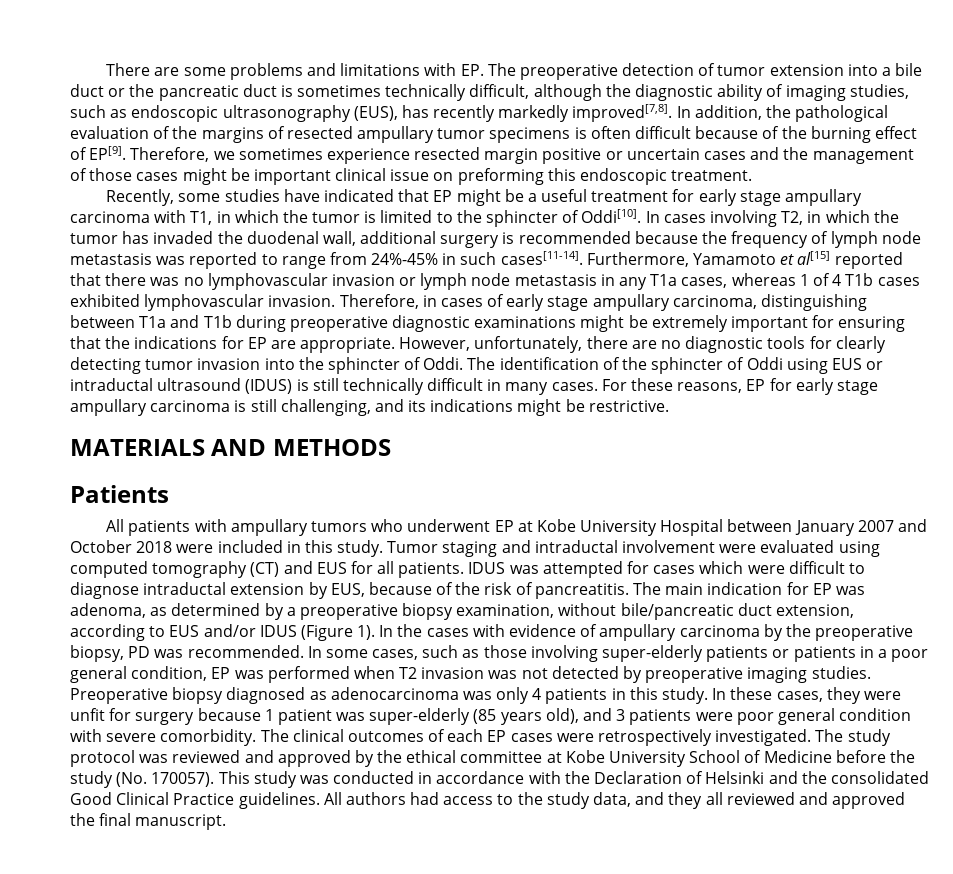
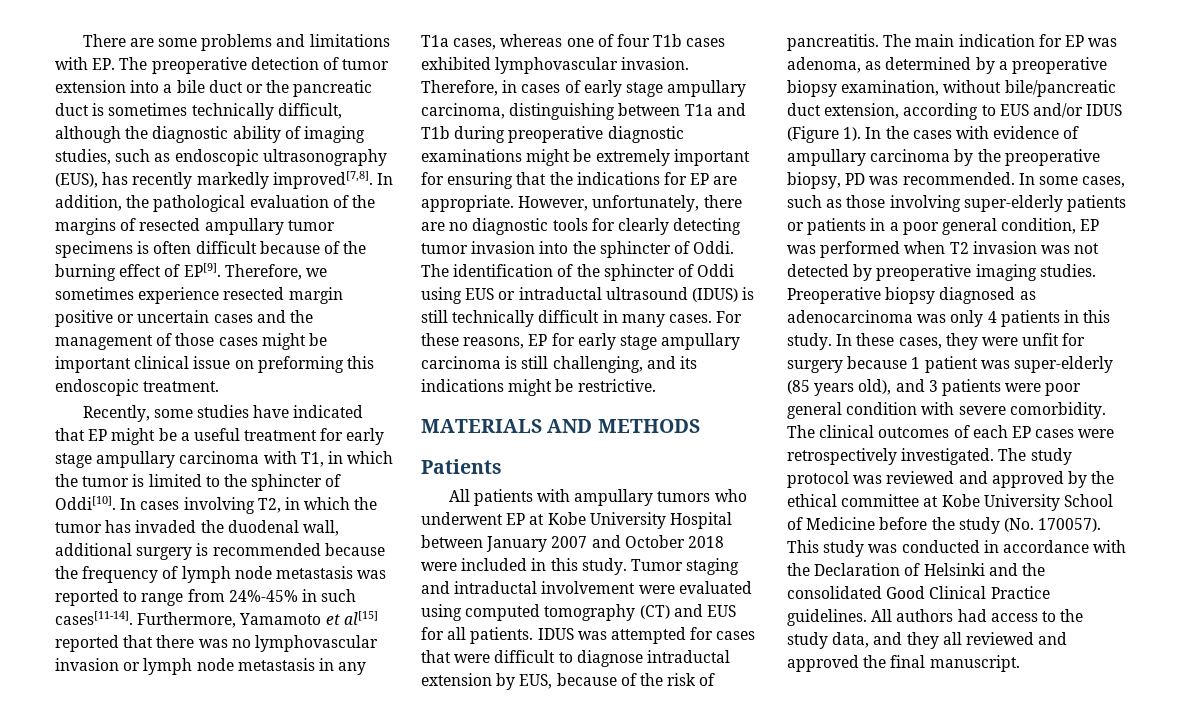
[799,273,842,286] 1 of 4 -> [566,34,650,47] one of four
[699,561,744,574] which -> [421,650,451,663] that

